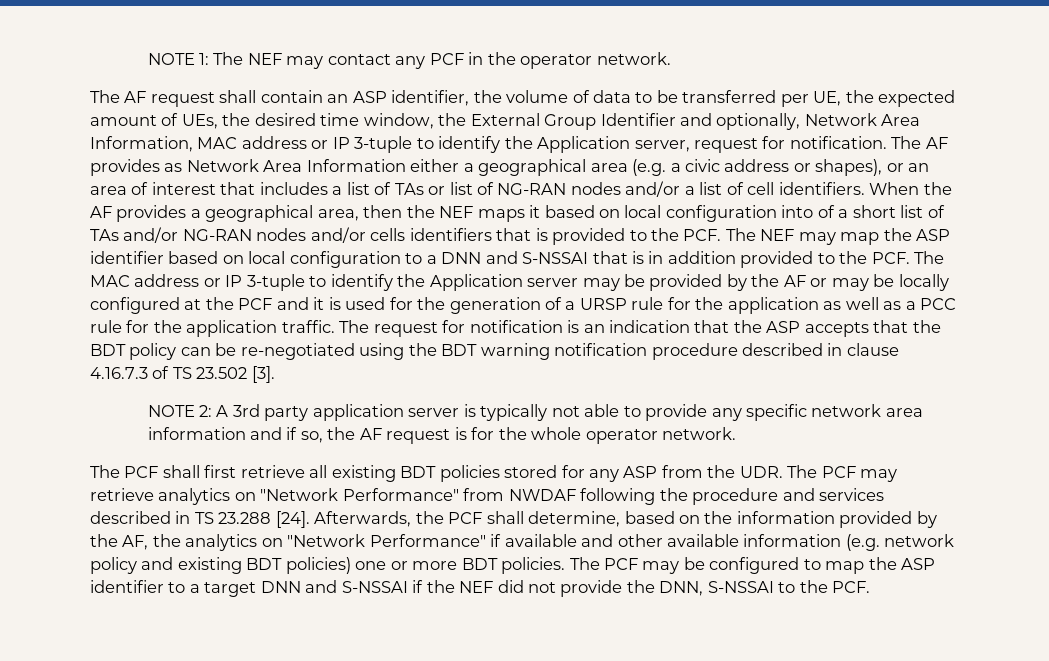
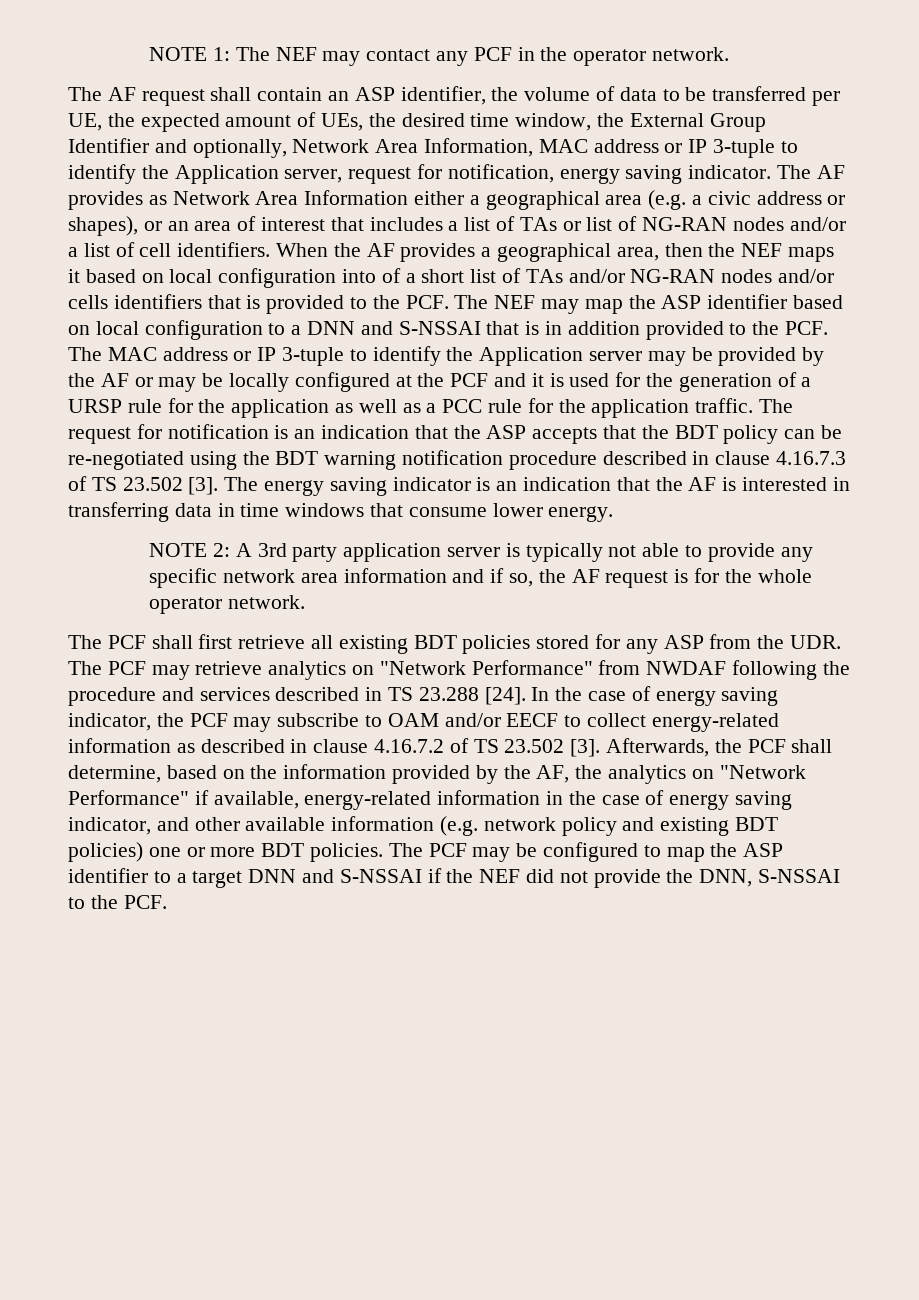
[789,136,887,149] notification. -> [447,164,772,184] notification, energy saving indicator.
(275, 374) none -> [224,477,850,496] [68,502,614,522] The energy saving indicator is an indication that the AF is interested in transferring data in time windows that consume lower energy.
(310, 519) none -> [531,686,779,706] [68,713,779,732] [68,738,601,757] In the case of energy saving indicator, the PCF may subscribe to OAM and/or EECF to collect energy-related information as described in clause 4.16.7.2 of TS 23.502 [3].
[504,534,577,547] available -> [213,790,793,810] [68,817,151,835] available, energy-related information in the case of energy saving indicator,

